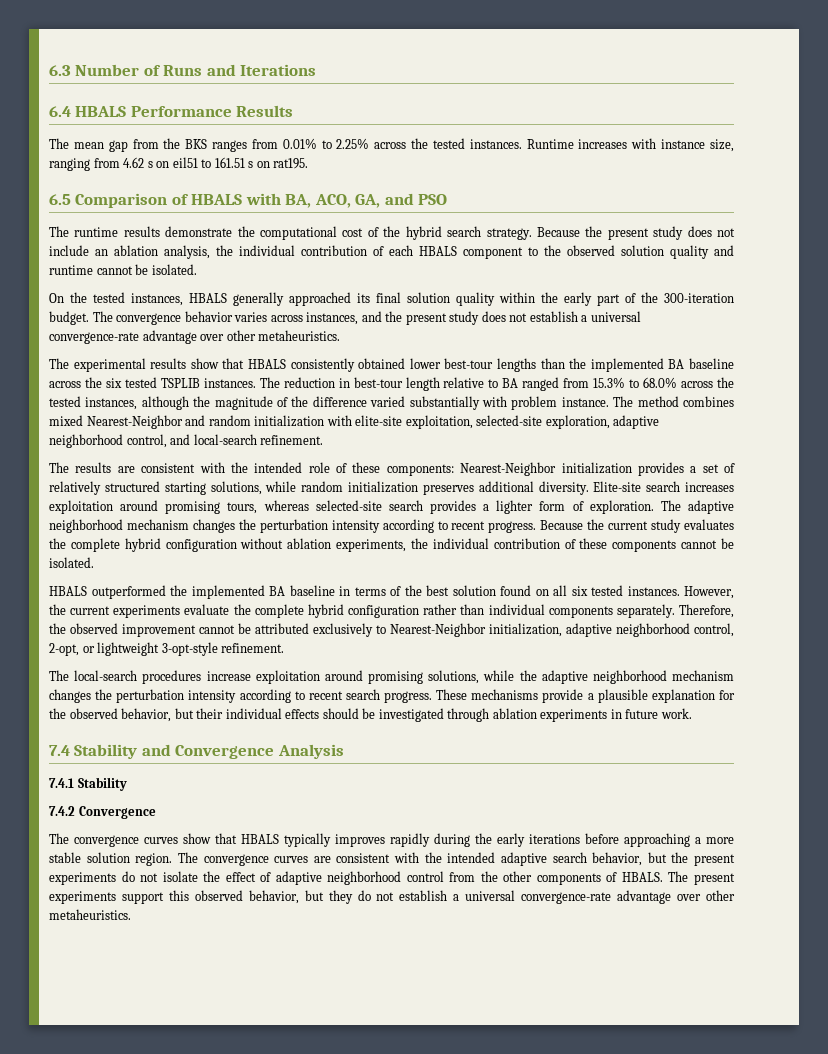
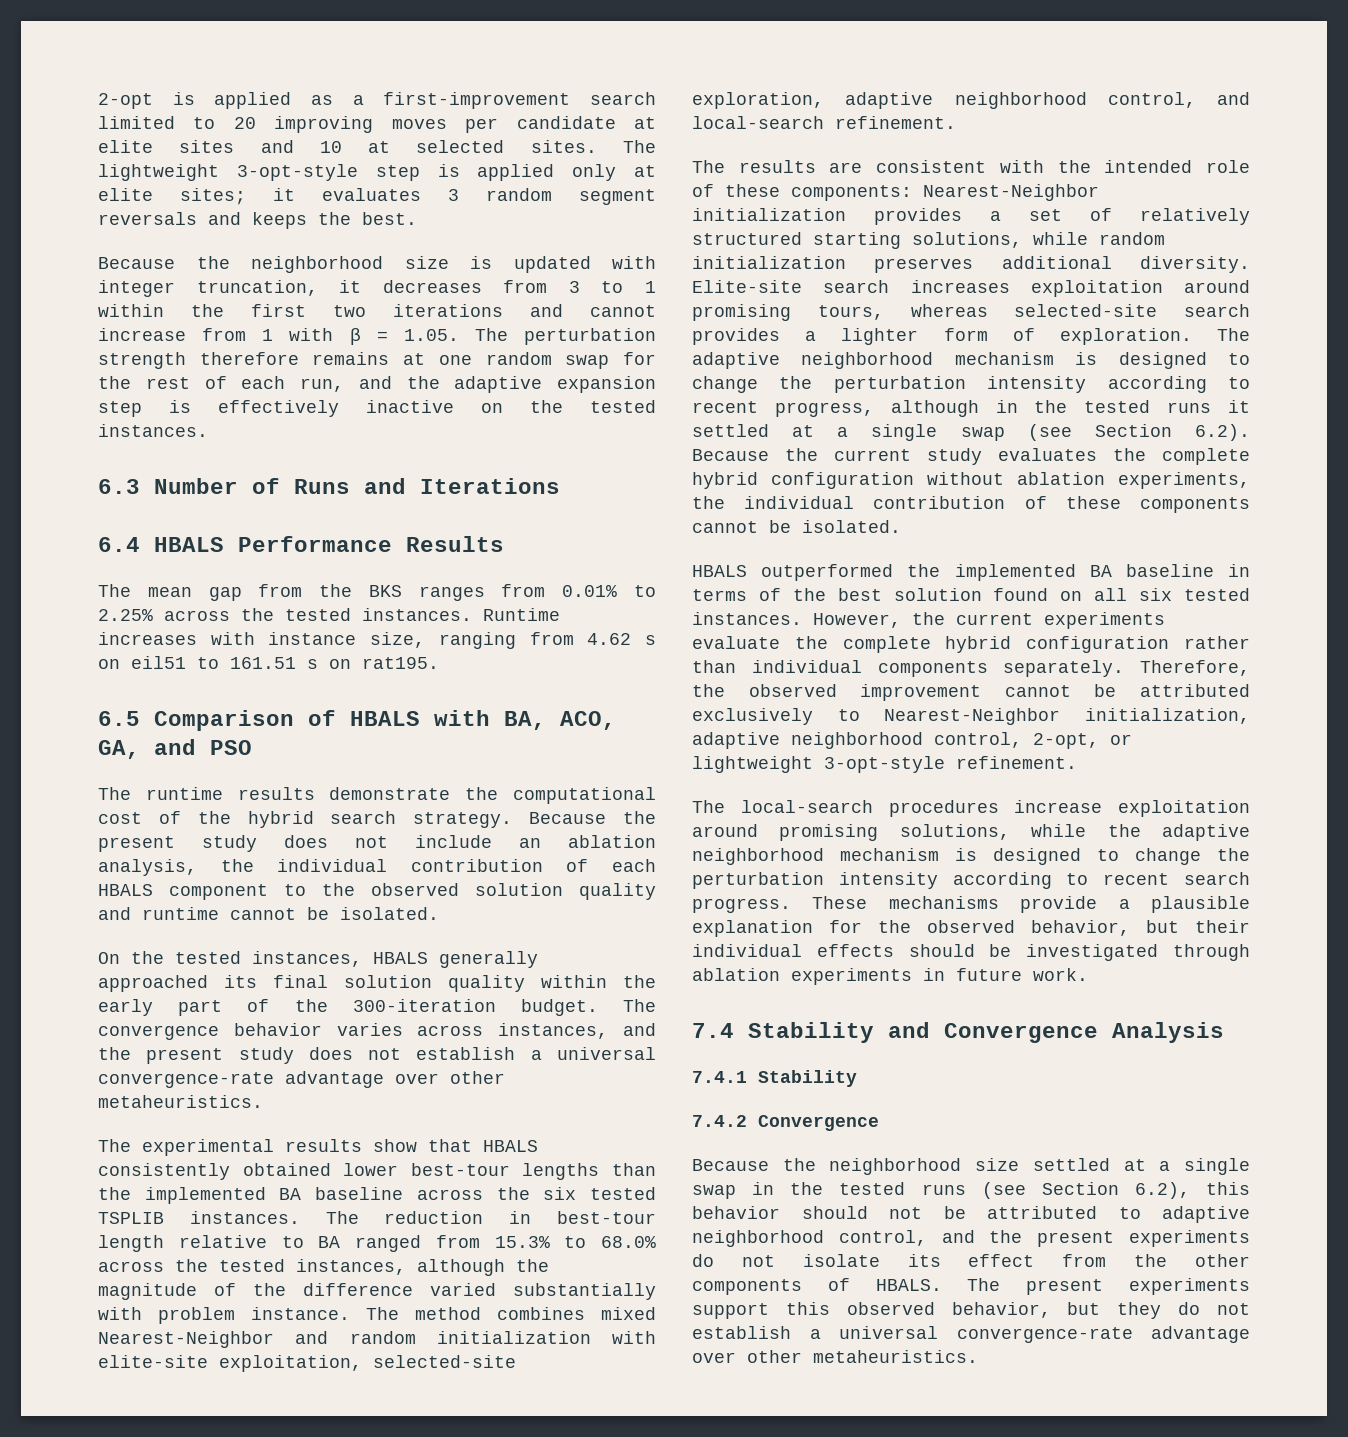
(49, 70) none -> [98,92,656,109] [98,116,657,133] [98,140,656,153] [98,164,656,181] [98,188,656,205] [98,212,417,229] [98,256,656,273] [98,280,656,297] [98,304,656,317] [98,328,656,345] [98,352,656,369] [98,376,656,393] [98,400,656,417] [98,424,208,437] 2-opt is applied as a first-improvement search limited to 20 improving moves per candidate at elite sites and 10 at selected sites. The lightweight 3-opt-style step is applied only at elite sites; it evaluates 3 random segment reversals and keeps the best. // Because the neighborhood size is updated with integer truncation, it decreases from 3 to 1 within the first two iterations and cannot increase from 1 with β = 1.05. The perturbation strength therefore remains at one random swap for the rest of each run, and the adaptive expansion step is effectively inactive on the tested instances. //
[192,519,537,533] changes the perturbation intensity according to recent progress. -> [1075,352,1250,369] [692,376,1250,393] [692,400,1250,417] [692,424,1250,441] is designed to change the perturbation intensity according to recent progress, although in the tested runs it settled at a single swap (see Section 6.2).
[49,689,91,703] changes -> [955,848,1201,865] is designed to change
[49,833,734,847] [49,852,667,866] The convergence curves show that HBALS typically improves rapidly during the early iterations before approaching a more stable solution region. The convergence curves are consistent with the intended adaptive search behavior, but -> [692,1158,1250,1175] [692,1182,1250,1199] [692,1206,1250,1223] [692,1230,975,1247] Because the neighborhood size settled at a single swap in the tested runs (see Section 6.2), this behavior should not be attributed to adaptive neighborhood control, and
[203,871,444,885] the effect of adaptive neighborhood control -> [907,1254,1035,1267] its effect

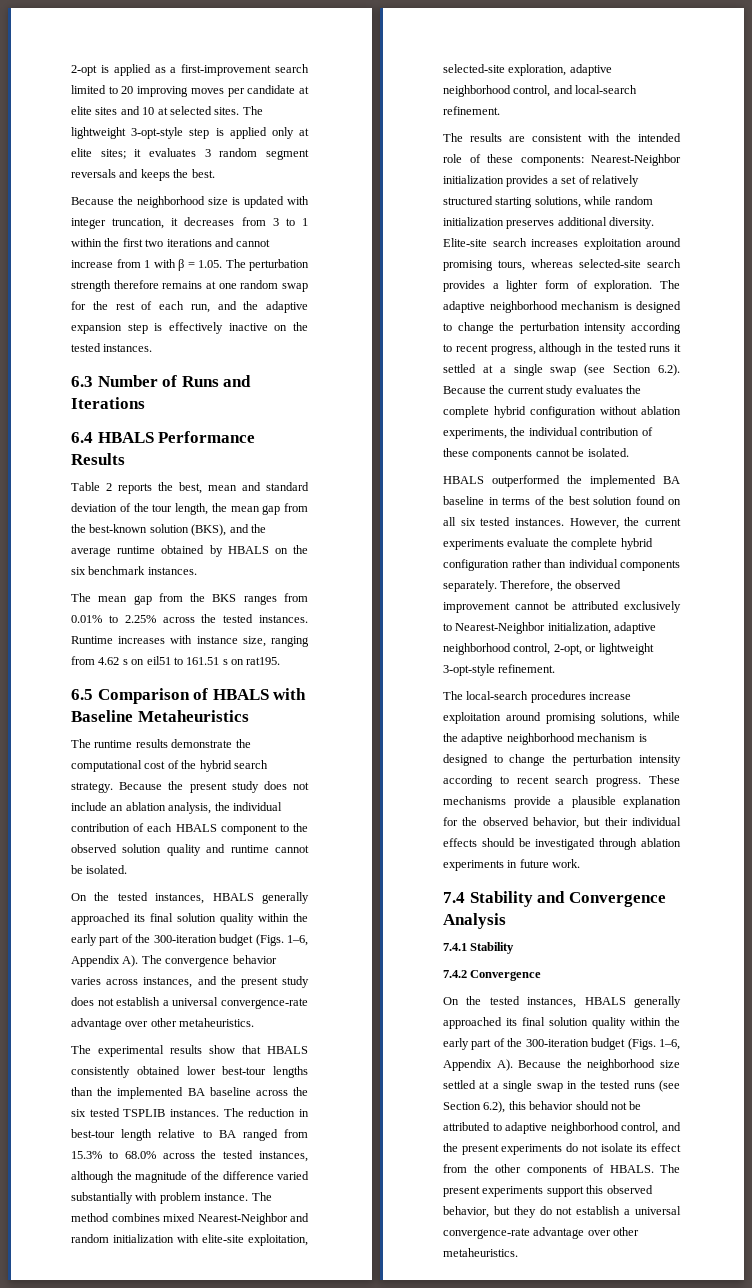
(504, 544) none -> [71,482,309,494] [71,503,308,515] [71,524,266,536] [71,545,308,557] [71,566,197,575] // Table 2 reports the best, mean and standard deviation of the tour length, the mean gap from the best-known solution (BKS), and the average runtime obtained by HBALS on the six benchmark instances.
[504,711,616,730] [98,739,252,759] BA, ACO, GA, and PSO -> [71,710,249,722] Baseline Metaheuristics
[520,999,598,1016] budget. -> [219,934,308,946] [71,955,139,967] budget (Figs. 1–6, Appendix A).
(879, 1123) none -> [443,996,681,1008] [443,1017,680,1029] [443,1038,680,1050] [443,1059,513,1071] On the tested instances, HBALS generally approached its final solution quality within the early part of the 300-iteration budget (Figs. 1–6, Appendix A).

